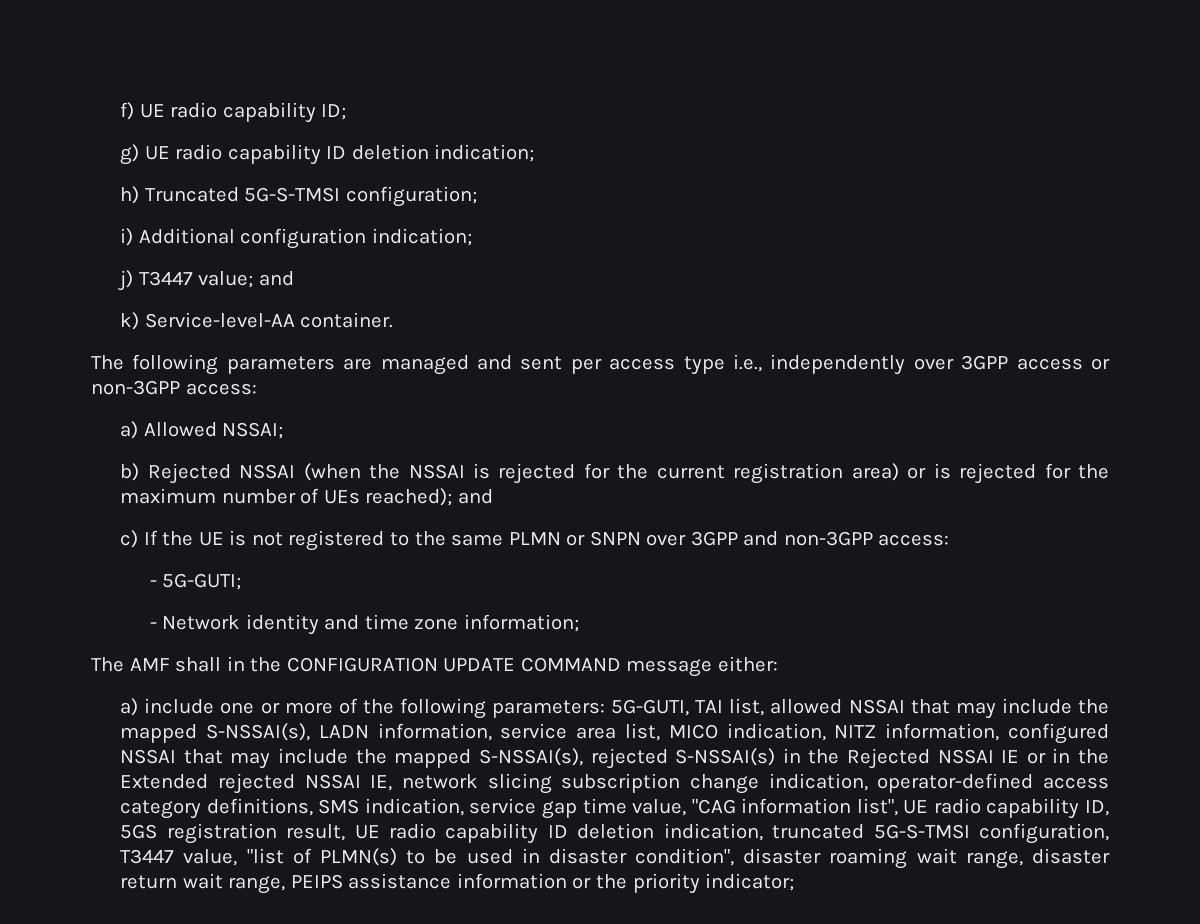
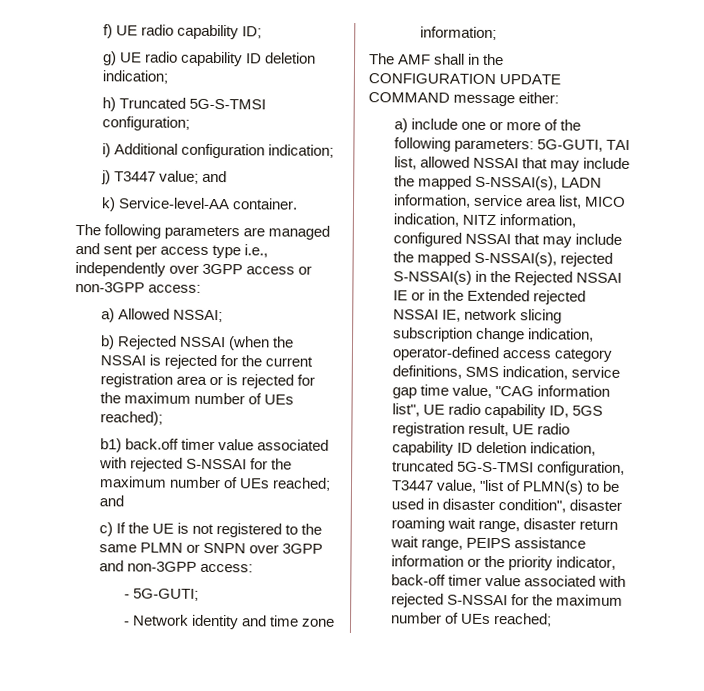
[851,463,899,481] area) -> [175,375,207,385] area
(453, 497) none -> [99,438,329,453] [98,457,292,472] [98,476,331,491] // b1) back.off timer value associated with rejected S-NSSAI for the maximum number of UEs reached;
[705,873,795,891] indicator; -> [555,556,616,570] [390,574,626,587] [390,593,623,608] [390,612,552,627] indicator, back-off timer value associated with rejected S-NSSAI for the maximum number of UEs reached;

